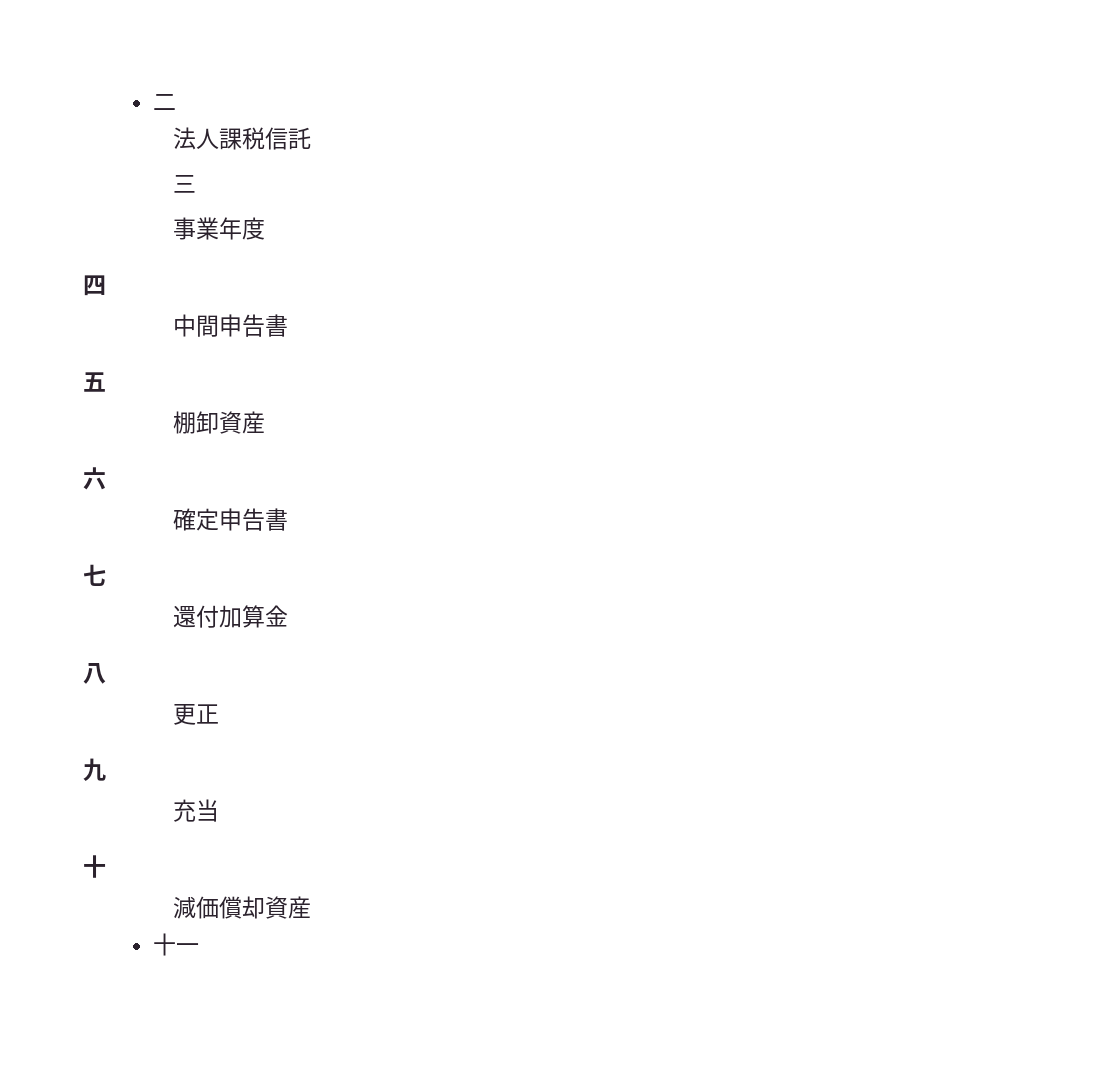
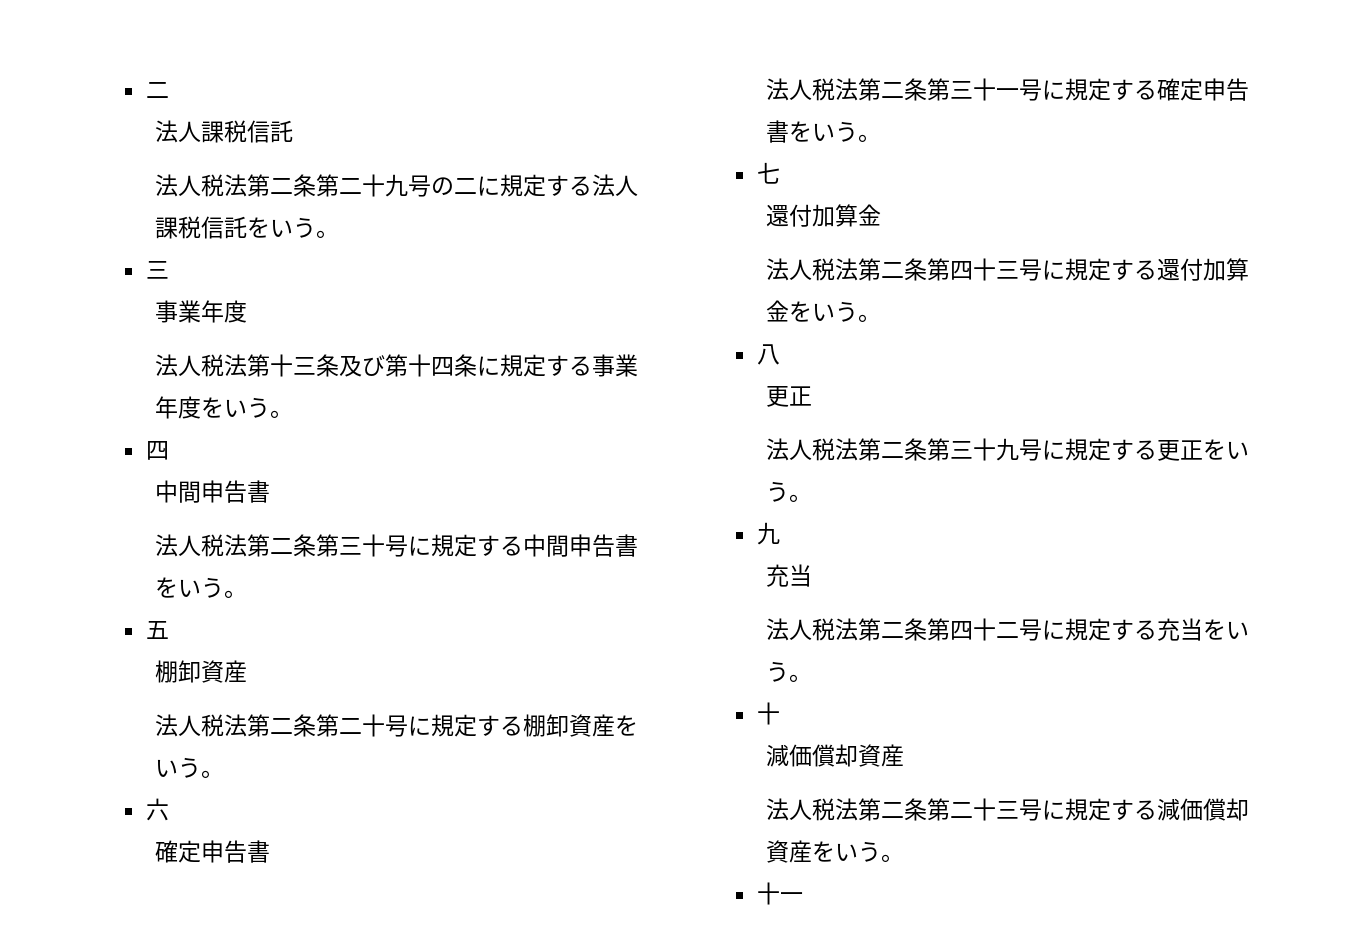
[173,175,197,193] [173,217,266,240] [83,275,106,296] [173,314,289,337] [83,372,106,392] [173,411,266,434] [83,467,106,490] [173,508,289,531] [83,564,106,586] [173,605,289,628] [83,663,106,684] [173,704,220,725] [83,758,106,781] [173,799,220,822] [83,855,106,878] [173,896,312,919] 三 // 事業年度 // 四 // 中間申告書 // 五 // 棚卸資産 // 六 // 確定申告書 // 七 // 還付加算金 // 八 // 更正 // 九 // 充当 // 十 // 減価償却資産 -> [155,174,639,197] [155,216,340,239] [145,261,169,279] [155,300,248,323] [155,354,639,377] [155,396,294,419] [145,441,169,460] [155,480,271,503] [155,534,639,557] [155,577,248,598] [145,621,169,639] [155,660,248,683] [155,714,639,737] [155,757,225,778] [145,798,169,821] [155,840,271,863] [766,78,1250,101] [766,120,882,143] [756,162,780,184] [766,204,882,227] [766,258,1250,281] [766,300,882,322] [756,344,780,365] [766,386,813,407] [766,438,1250,461] [766,481,813,502] [756,522,780,545] [766,564,813,587] [766,618,1250,641] [766,661,813,682] [756,702,780,725] [766,744,905,767] [766,798,1250,821] [766,840,905,863] 法人税法第二条第二十九号の二に規定する法人課税信託をいう。 // 三 // 事業年度 // 法人税法第十三条及び第十四条に規定する事業年度をいう。 // 四 // 中間申告書 // 法人税法第二条第三十号に規定する中間申告書をいう。 // 五 // 棚卸資産 // 法人税法第二条第二十号に規定する棚卸資産をいう。 // 六 // 確定申告書 // 法人税法第二条第三十一号に規定する確定申告書をいう。 // 七 // 還付加算金 // 法人税法第二条第四十三号に規定する還付加算金をいう。 // 八 // 更正 // 法人税法第二条第三十九号に規定する更正をいう。 // 九 // 充当 // 法人税法第二条第四十二号に規定する充当をいう。 // 十 // 減価償却資産 // 法人税法第二条第二十三号に規定する減価償却資産をいう。

